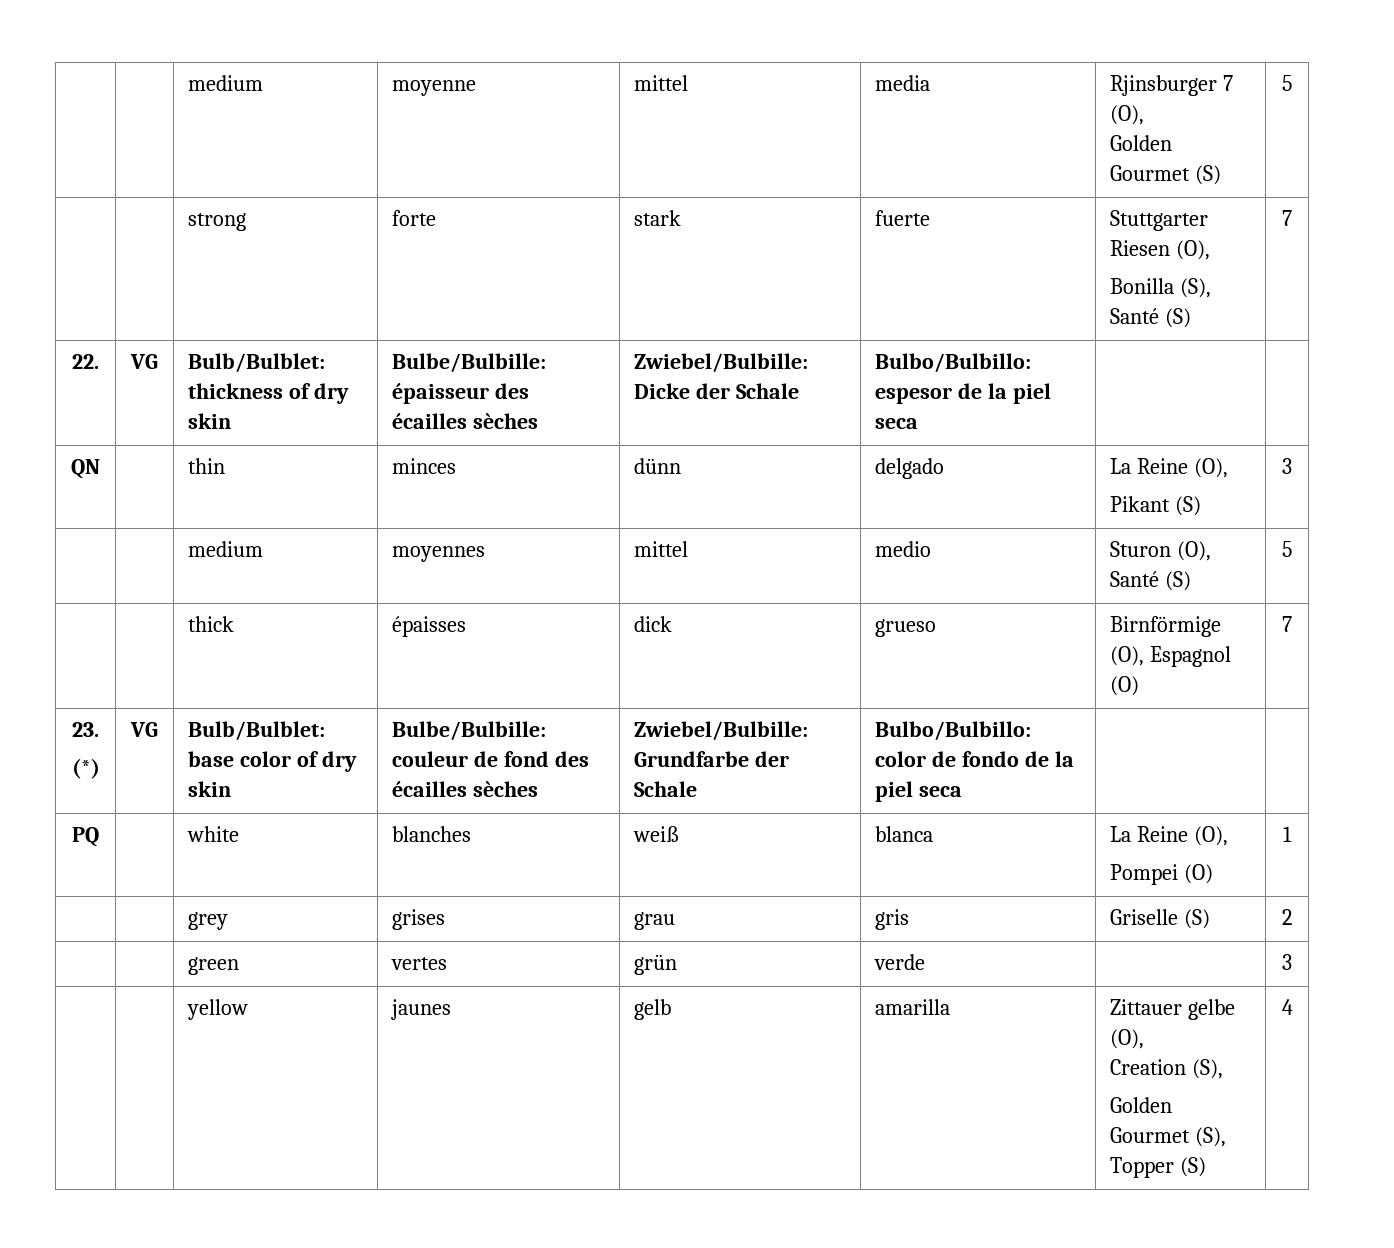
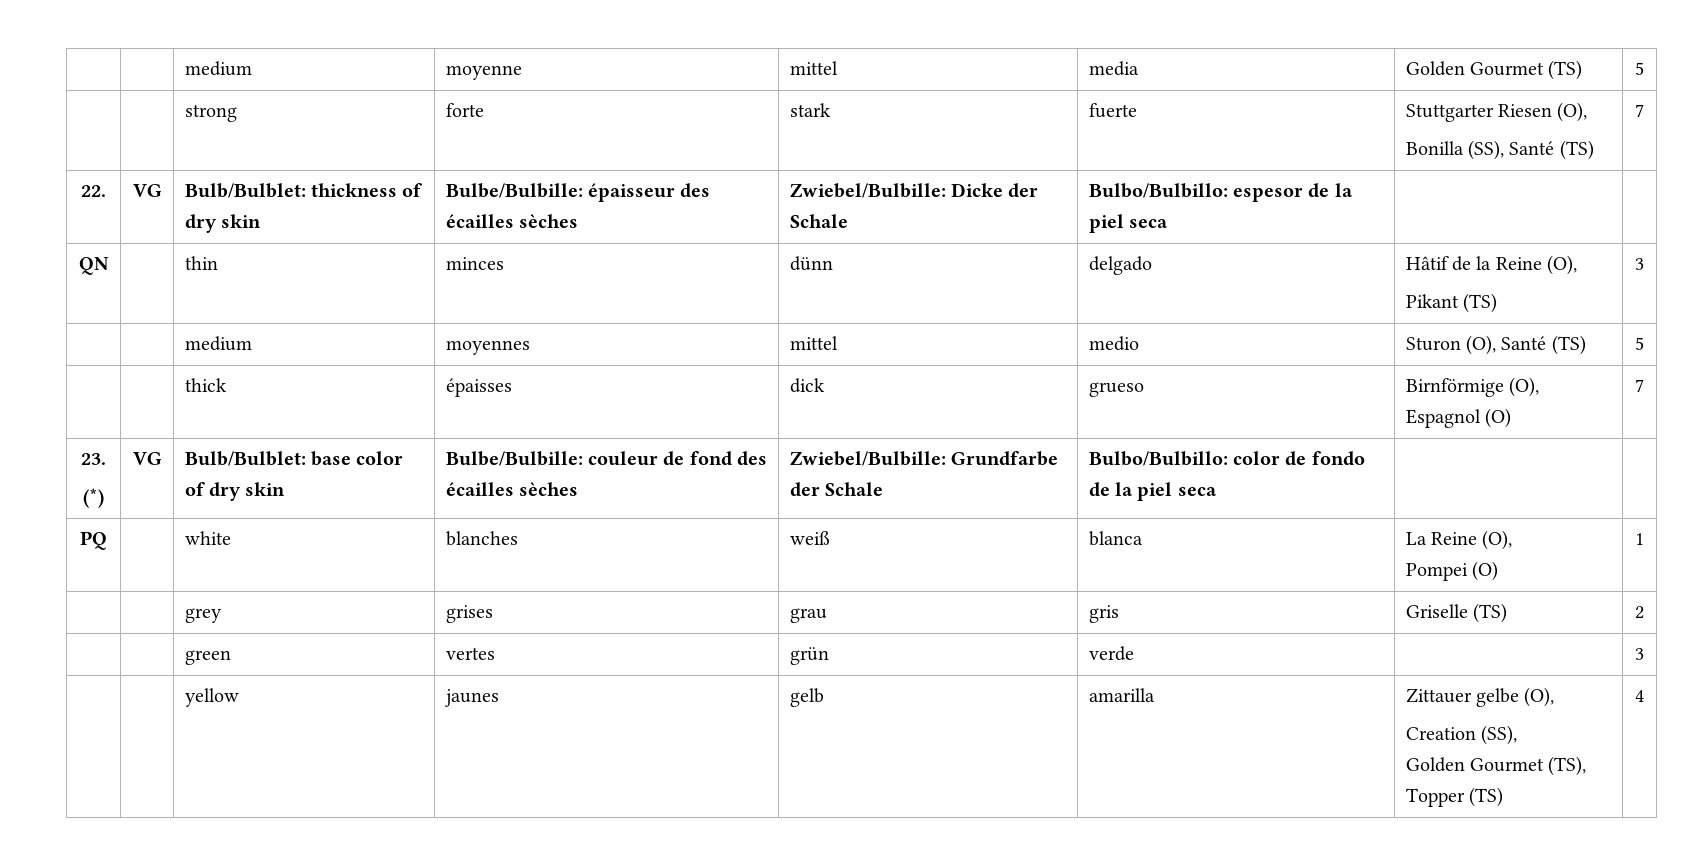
[1110,75,1234,96] [1110,105,1145,125] [1110,135,1173,151] [1110,165,1222,185] Rjinsburger 7 (O), // Golden Gourmet (S) -> [1405,60,1583,80] Golden Gourmet (TS)
[1180,278,1212,298] [1110,308,1192,328] (S), Santé (S) -> [1468,140,1594,160] (SS), Santé (TS)
[1110,458,1132,474] La -> [1405,256,1492,271] Hâtif de la
[1175,496,1202,516] (S) -> [1463,293,1498,313] (TS)
[1165,571,1192,591] (S) -> [1551,335,1586,355] (TS)
[1184,909,1211,929] (S) -> [1473,603,1508,623] (TS)
[1192,1059,1224,1079] [1110,1097,1173,1113] [1110,1127,1227,1147] [1110,1157,1207,1178] (S), // Golden Gourmet (S), Topper (S) -> [1481,725,1518,745] [1405,756,1587,776] [1405,787,1504,807] (SS), // Golden Gourmet (TS), Topper (TS)

